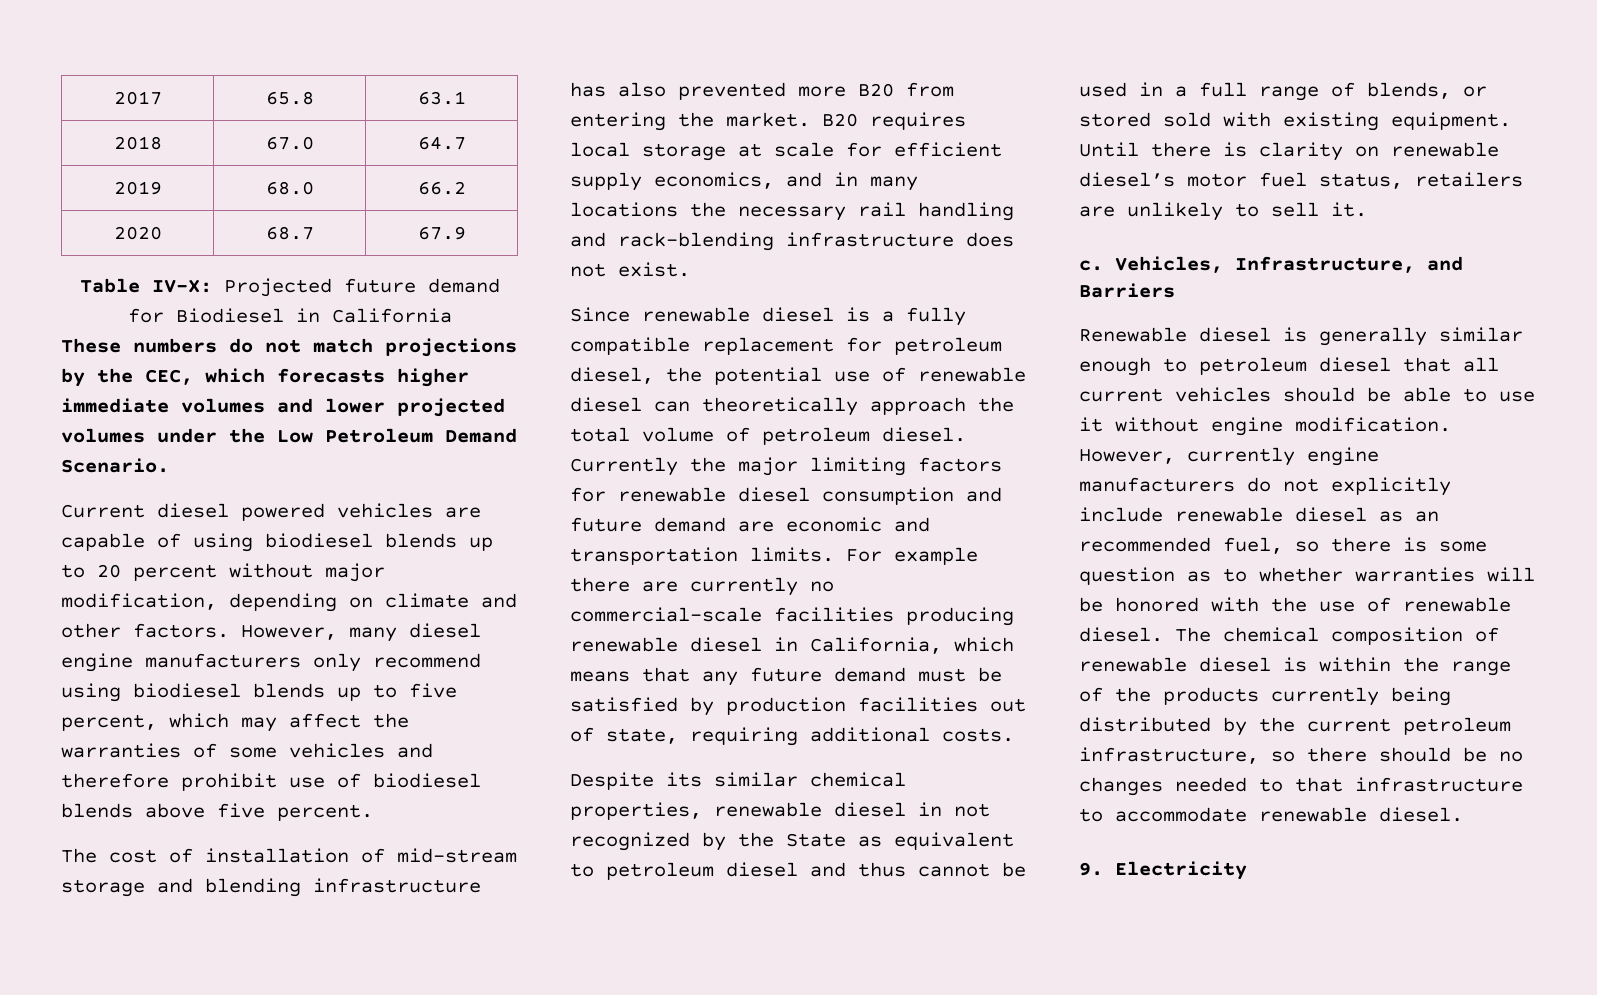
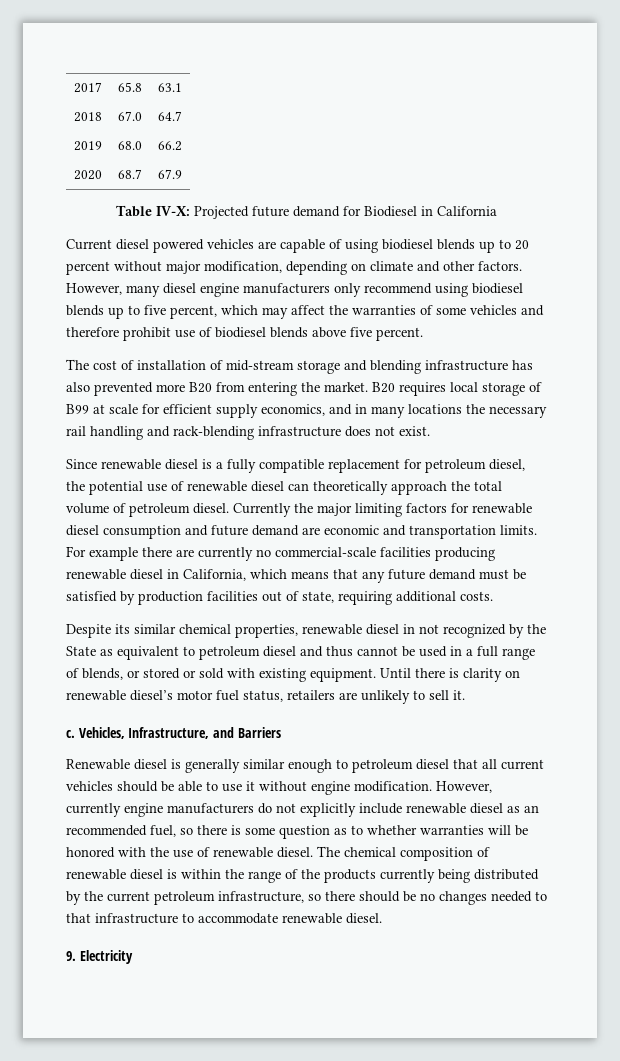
[61,338,517,357] [61,368,469,387] [61,398,505,417] [61,428,517,443] [61,458,169,473] // These numbers do not match projections by the CEC, which forecasts higher immediate volumes and lower projected volumes under the Low Petroleum Demand Scenario. -> (497, 211) none
(726, 152) none -> [529,382,542,392] [66,404,89,414] of B99
(1151, 119) none -> [183,670,196,678] or

